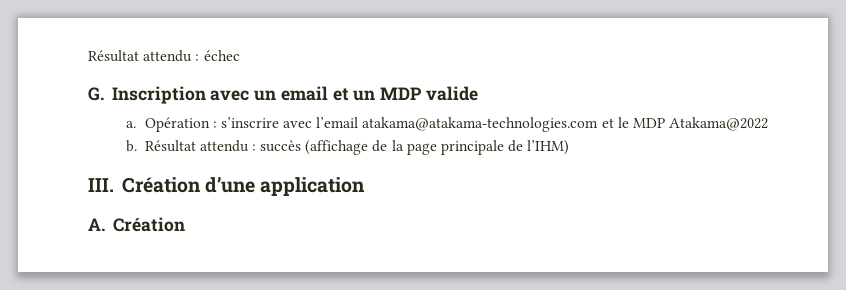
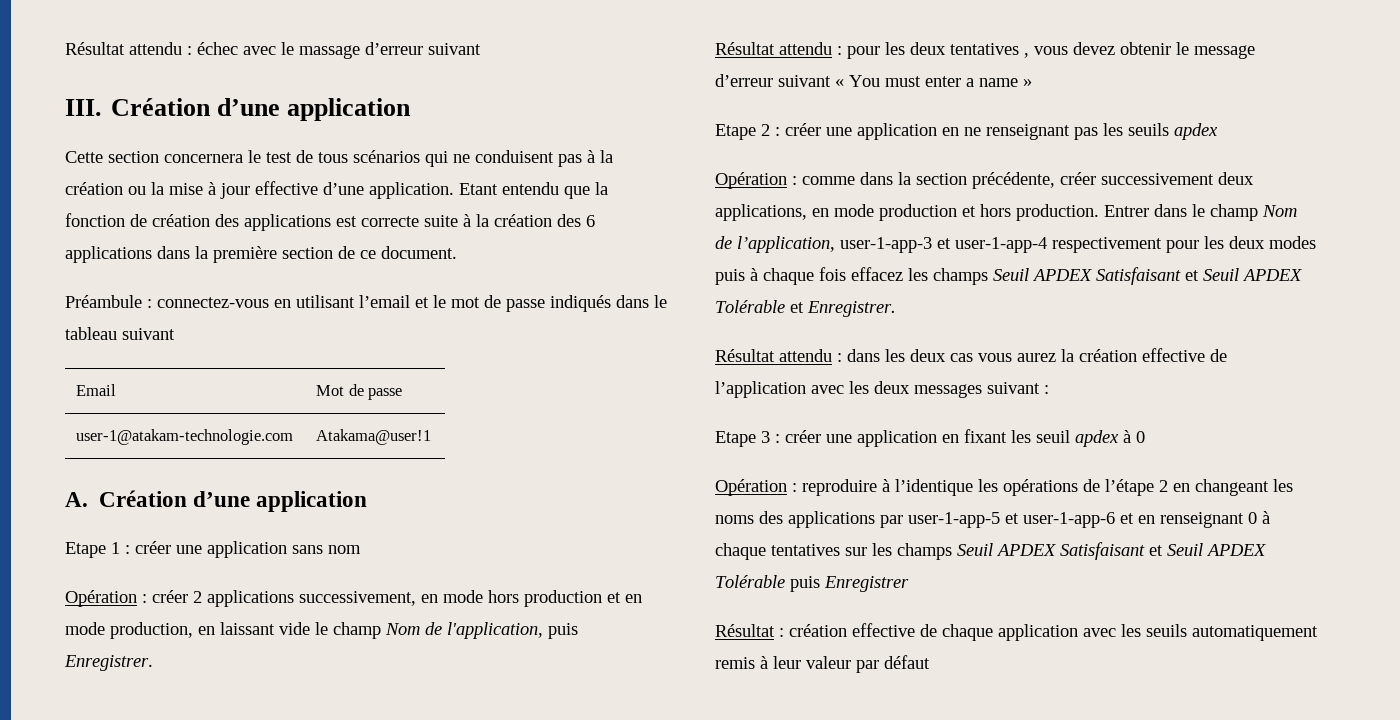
[88,86,478,104] [125,117,769,132] [125,140,570,155] [88,177,366,196] [88,217,185,232] // G. Inscription avec un email et un MDP valide // a. Opération : s’inscrire avec l’email atakama@atakama-technologies.com et le MDP Atakama@2022 // b. Résultat attendu : succès (affichage de la page principale de l’IHM) // III. Création d’une application // A. Création -> [243,42,481,59] [65,98,412,121] [65,150,613,167] [65,181,608,199] [65,213,595,231] [65,246,457,263] [65,295,667,312] [65,327,175,340] [76,384,117,396] [316,384,403,400] [76,429,294,445] [316,429,432,445] [65,490,367,512] [65,541,361,558] [65,590,642,607] [65,622,578,639] [64,655,153,671] [715,42,1255,59] [715,74,1032,87] [715,123,1218,140] [715,172,1254,189] [715,204,1297,221] [715,236,1316,253] [715,267,1302,285] [715,300,896,317] [715,348,1227,362] [715,381,1049,398] [715,429,1145,447] [715,479,1293,496] [715,511,1270,528] [715,542,1266,560] [715,575,909,592] [715,623,1318,641] [715,655,930,673] avec le massage d’erreur suivant // III. Création d’une application // Cette section concernera le test de tous scénarios qui ne conduisent pas à la création ou la mise à jour effective d’une application. Etant entendu que la fonction de création des applications est correcte suite à la création des 6 applications dans la première section de ce document. // Préambule : connectez-vous en utilisant l’email et le mot de passe indiqués dans le tableau suivant // Email | Mot de passe // user-1@atakam-technologie.com | Atakama@user!1 // A. Création d’une application // Etape 1 : créer une application sans nom // Opération : créer 2 applications successivement, en mode hors production et en mode production, en laissant vide le champ Nom de l'application, puis Enregistrer. // Résultat attendu : pour les deux tentatives , vous devez obtenir le message d’erreur suivant « You must enter a name » // Etape 2 : créer une application en ne renseignant pas les seuils apdex // Opération : comme dans la section précédente, créer successivement deux applications, en mode production et hors production. Entrer dans le champ Nom de l’application, user-1-app-3 et user-1-app-4 respectivement pour les deux modes puis à chaque fois effacez les champs Seuil APDEX Satisfaisant et Seuil APDEX Tolérable et Enregistrer. // Résultat attendu : dans les deux cas vous aurez la création effective de l’application avec les deux messages suivant : // Etape 3 : créer une application en fixant les seuil apdex à 0 // Opération : reproduire à l’identique les opérations de l’étape 2 en changeant les noms des applications par user-1-app-5 et user-1-app-6 et en renseignant 0 à chaque tentatives sur les champs Seuil APDEX Satisfaisant et Seuil APDEX Tolérable puis Enregistrer // Résultat : création effective de chaque application avec les seuils automatiquement remis à leur valeur par défaut

